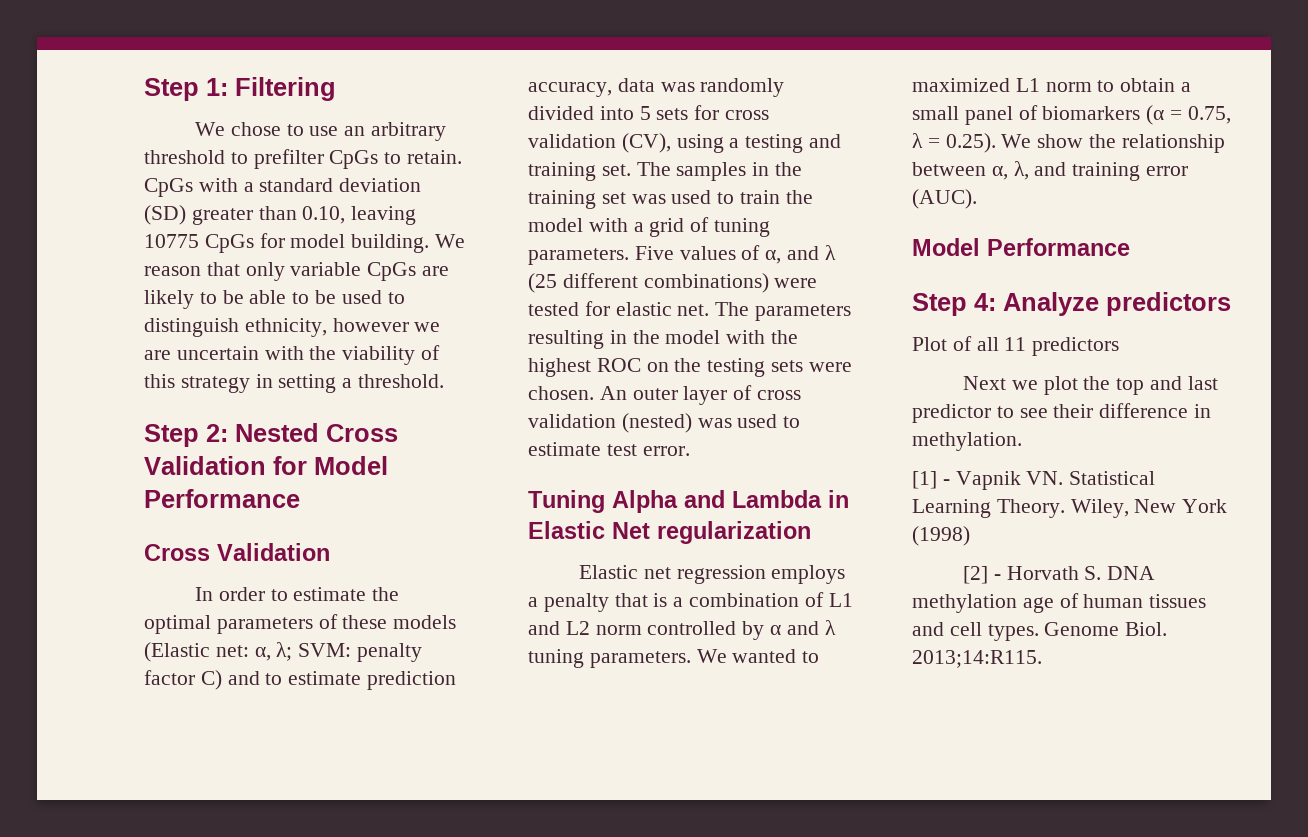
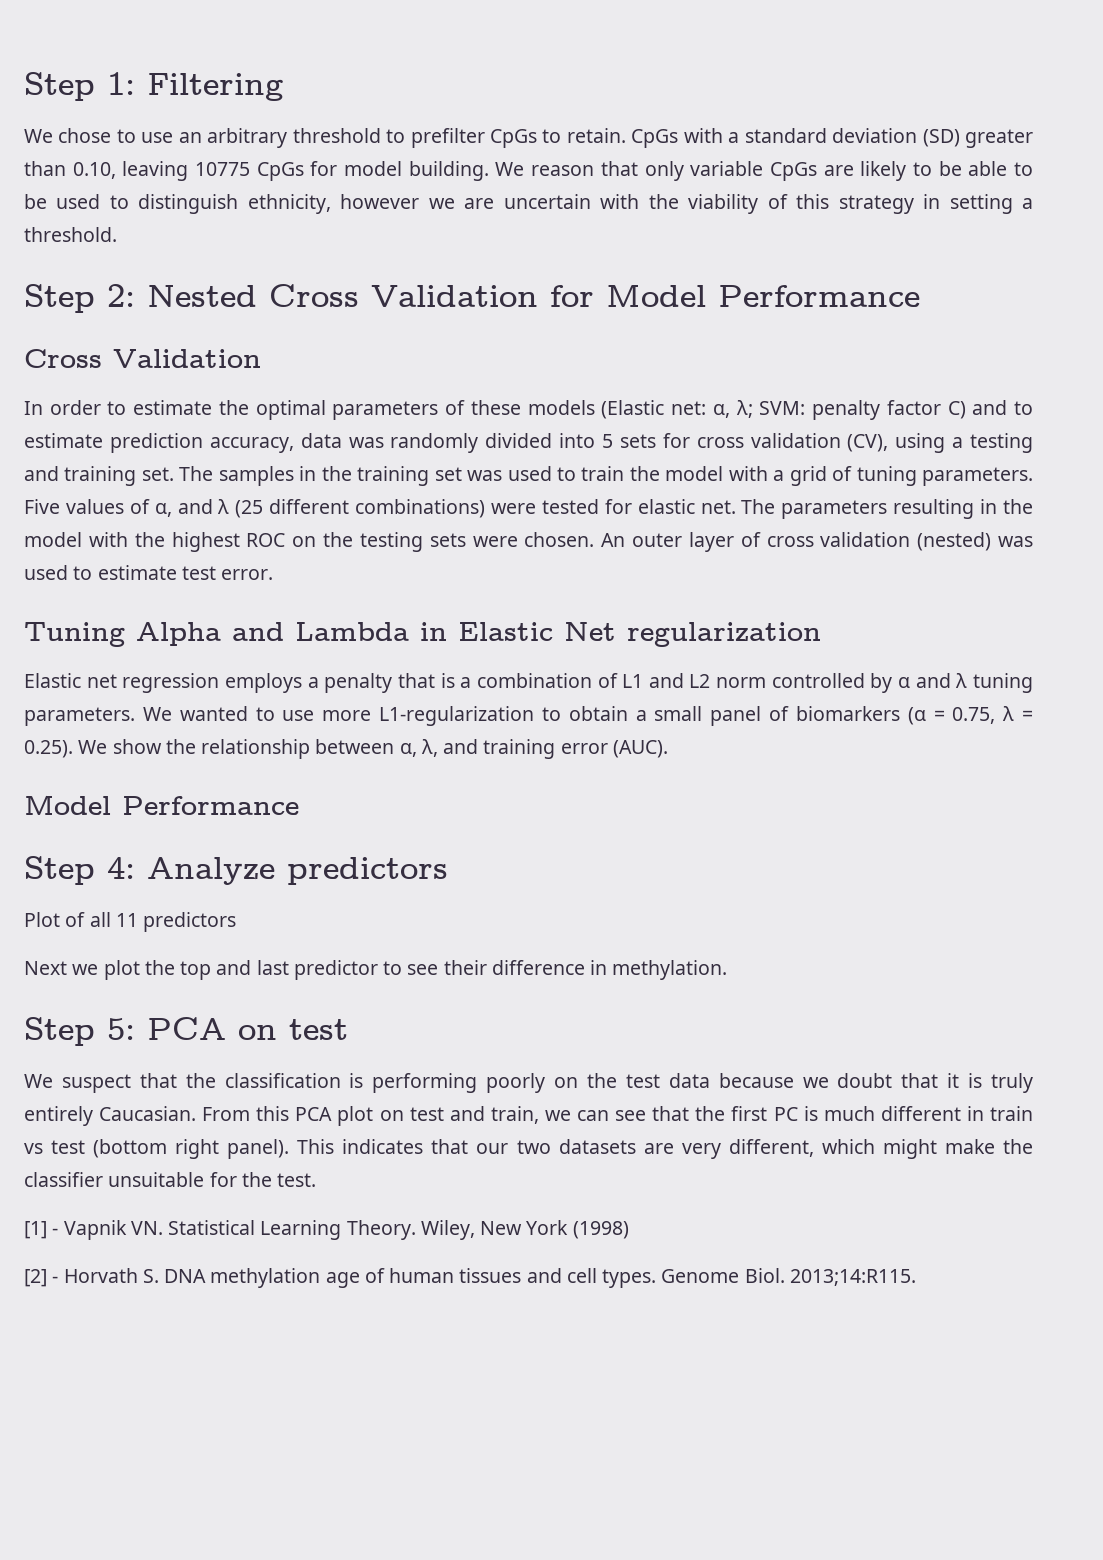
[912,78,1092,92] maximized L1 norm -> [282,706,534,726] use more L1-regularization
(1022, 441) none -> [24,1017,348,1046] [24,1073,1034,1093] [24,1106,1033,1126] [24,1139,1033,1159] [24,1172,317,1187] // Step 5: PCA on test // We suspect that the classification is performing poorly on the test data because we doubt that it is truly entirely Caucasian. From this PCA plot on test and train, we can see that the first PC is much different in train vs test (bottom right panel). This indicates that our two datasets are very different, which might make the classifier unsuitable for the test.

